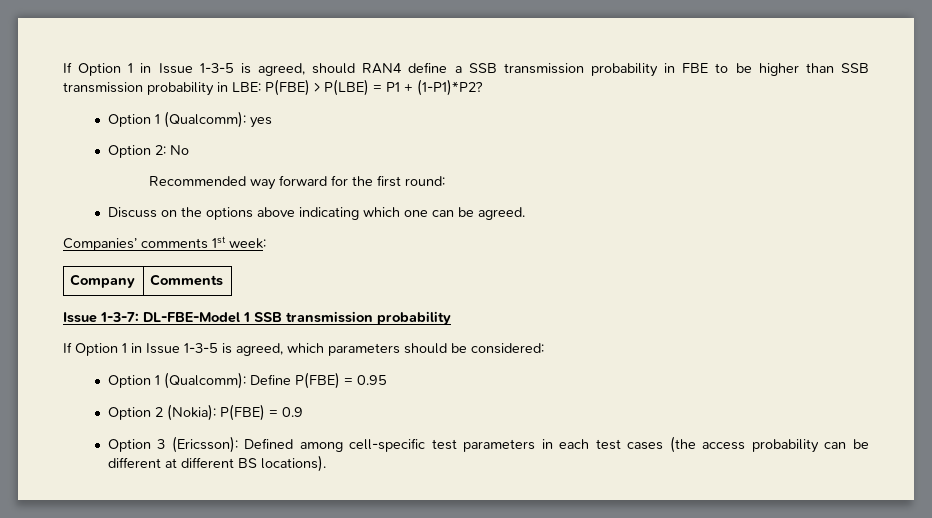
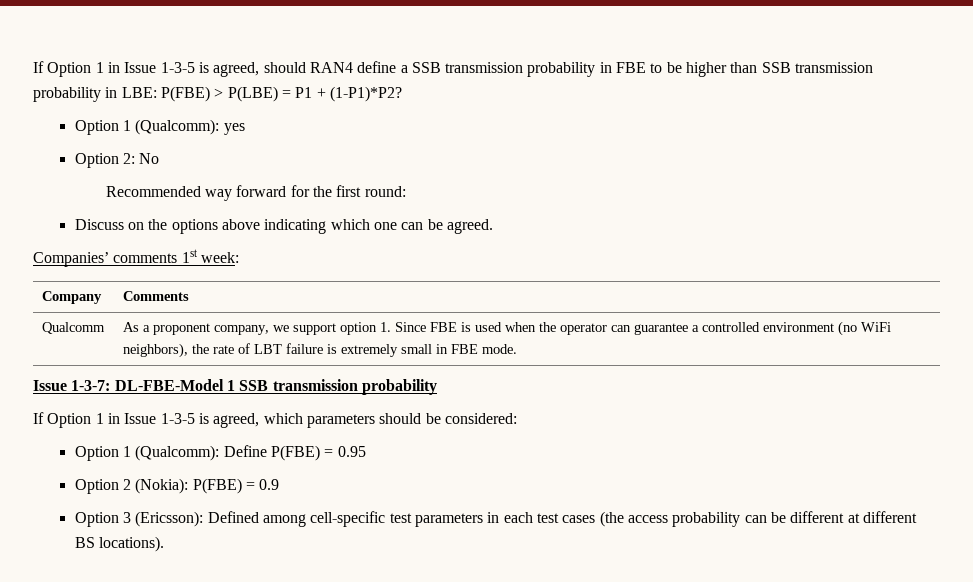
(224, 280) none -> [42,322,106,334] [123,321,892,336] [123,343,518,358] // Qualcomm | As a proponent company, we support option 1. Since FBE is used when the operator can guarantee a controlled environment (no WiFi neighbors), the rate of LBT failure is extremely small in FBE mode.

